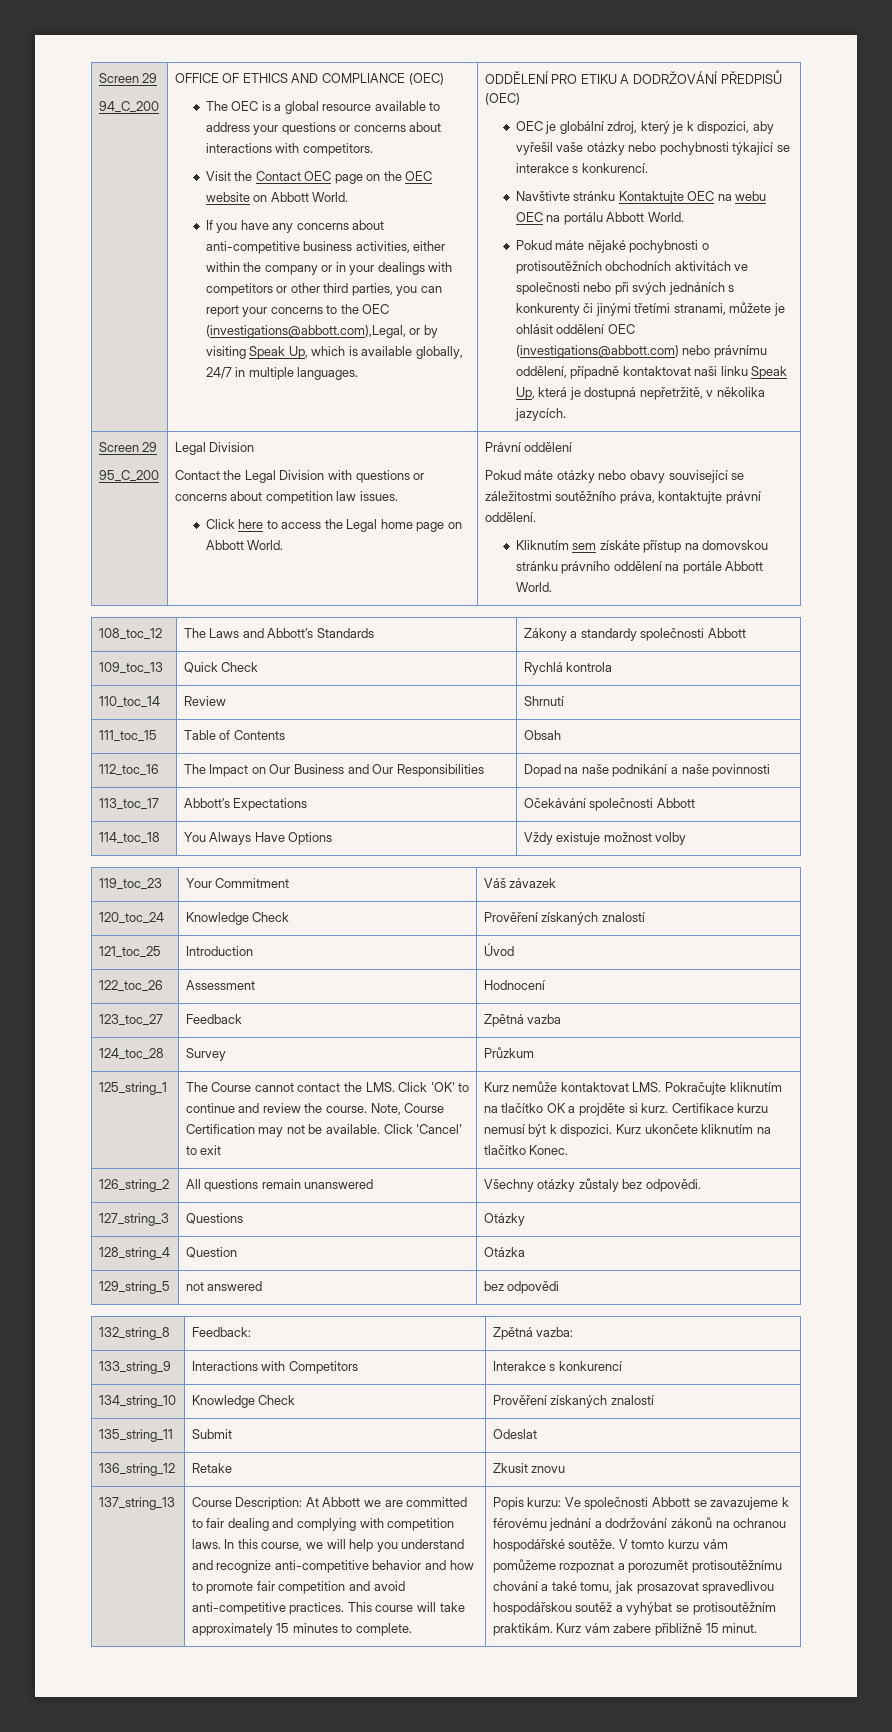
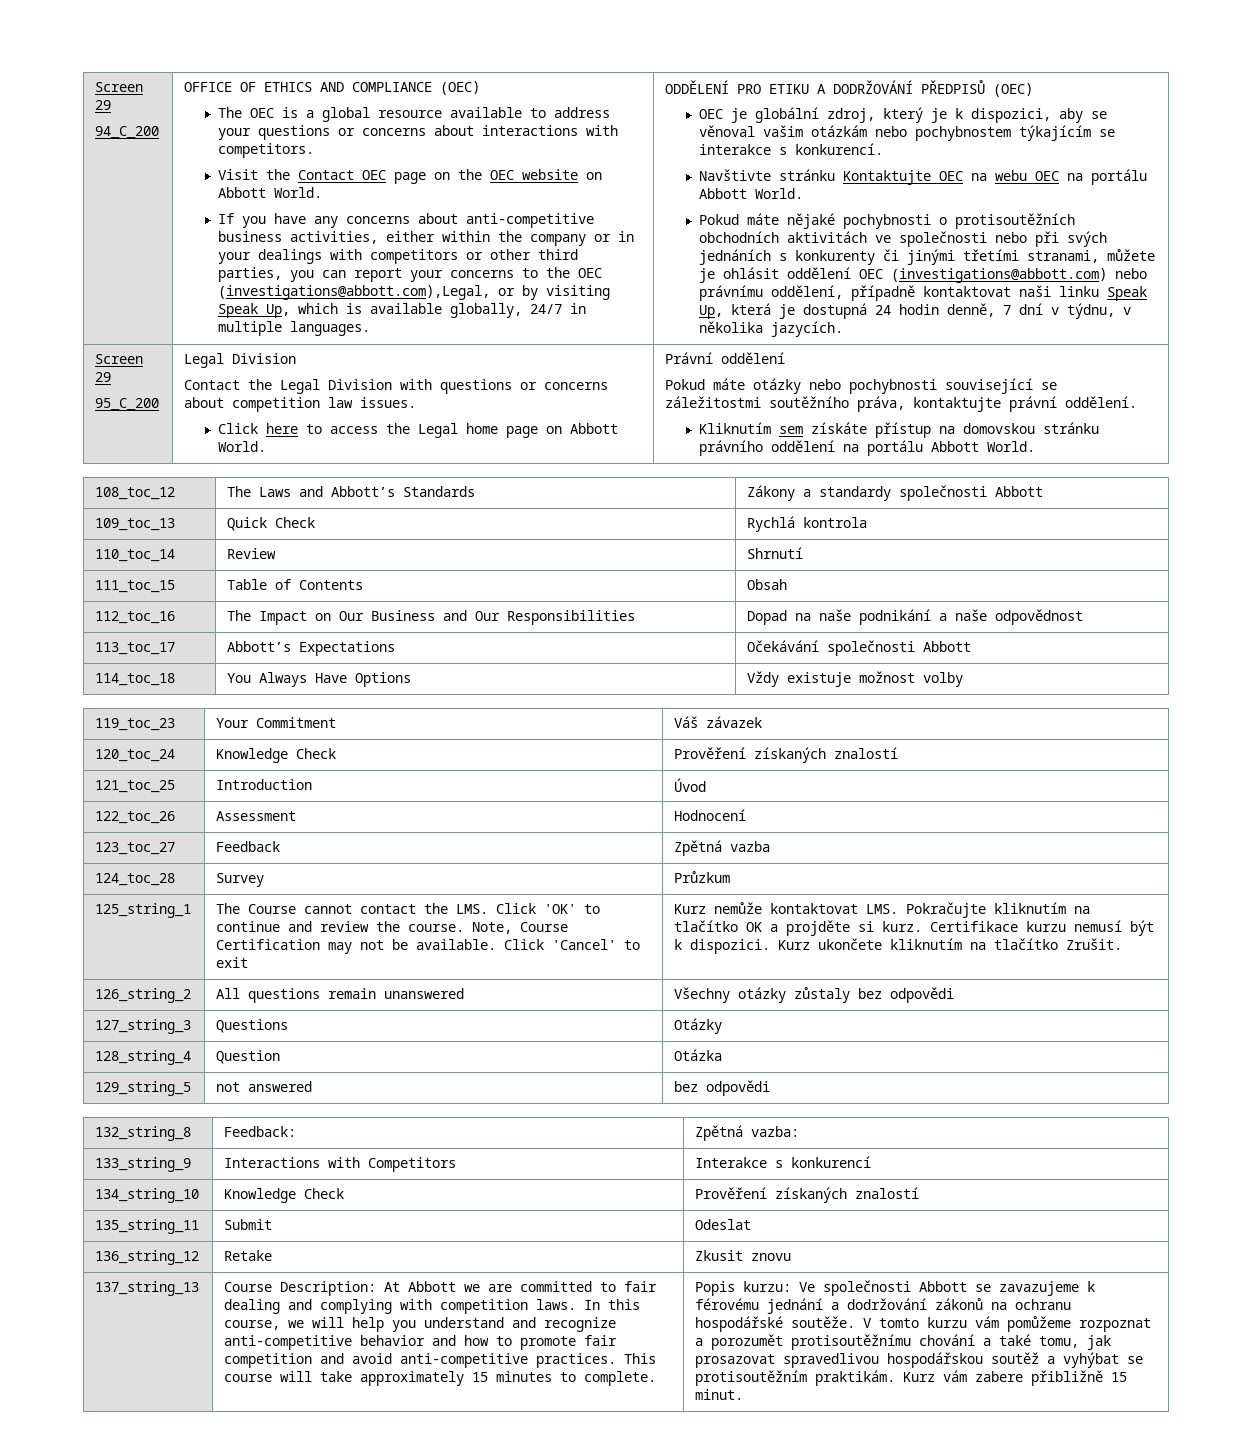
[515,142,774,155] vyřešil vaše otázky nebo pochybnosti týkající -> [1091,111,1108,119] [699,125,1092,141] se věnoval vašim otázkám nebo pochybnostem týkajícím
[639,387,703,400] nepřetržitě, -> [875,303,1116,319] 24 hodin denně, 7 dní v týdnu,
[629,470,665,483] obavy -> [849,379,938,394] pochybnosti
[682,561,722,574] portále -> [867,440,924,456] portálu
[712,764,771,777] povinnosti -> [995,609,1084,625] odpovědnost
[529,1145,569,1155] Konec. -> [1066,938,1123,950] Zrušit.
[645,1179,701,1192] odpovědi. -> [890,987,955,1003] odpovědi
[733,1518,787,1528] ochranou -> [1015,1299,1072,1310] ochranu

